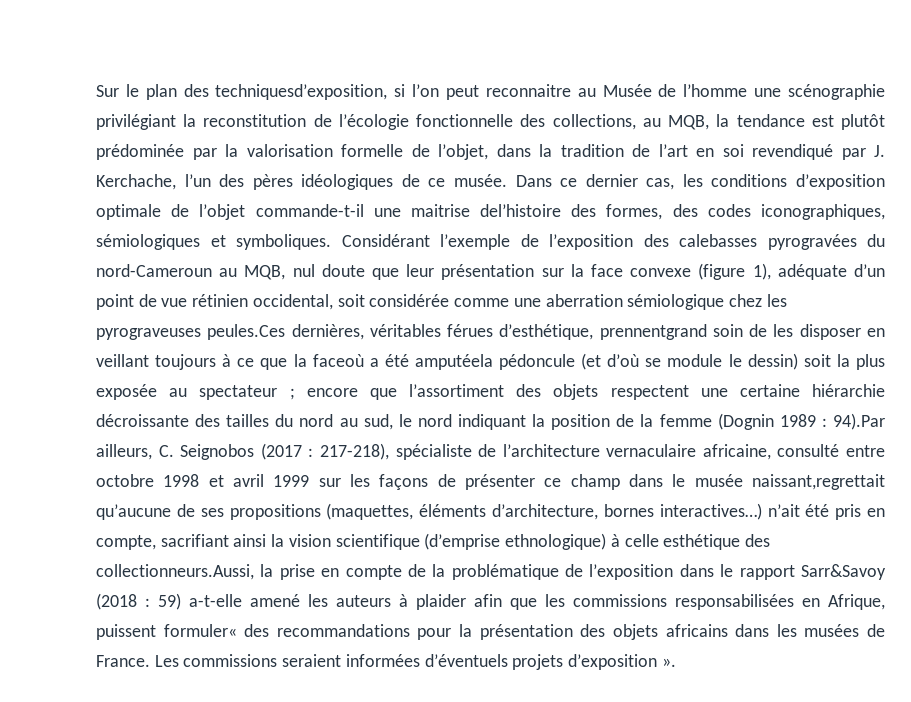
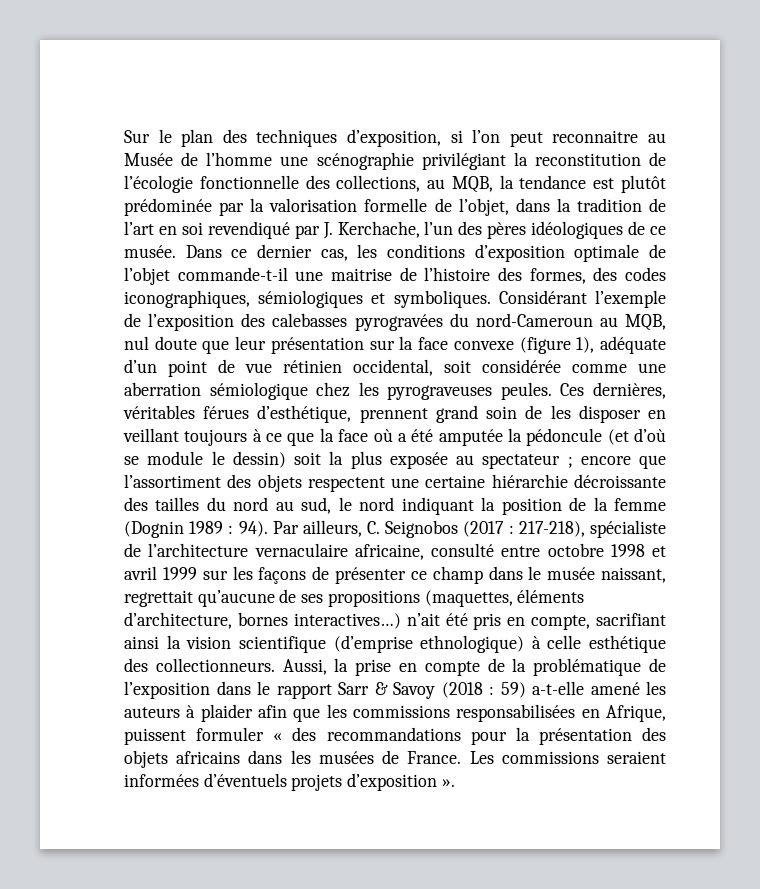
[215,84,388,100] techniquesd’exposition, -> [256,129,441,147] techniques d’exposition,
[480,204,562,217] del’histoire -> [399,267,491,281] de l’histoire
[207,324,286,340] peules.Ces -> [500,382,585,400] peules. Ces
[599,324,707,340] prennentgrand -> [359,405,478,423] prennent grand
[312,354,493,370] faceoù a été amputéela -> [338,428,522,446] face où a été amputée la
[832,413,885,430] 94).Par -> [238,521,299,537] 94). Par
[752,474,885,490] naissant,regrettait -> [600,567,666,583] [124,590,193,607] naissant, regrettait
[96,564,254,580] collectionneurs.Aussi, -> [155,658,327,675] collectionneurs. Aussi,
[801,564,886,580] Sarr&Savoy -> [338,682,435,699] Sarr & Savoy
[163,624,237,637] formuler« -> [196,727,283,741] formuler «

